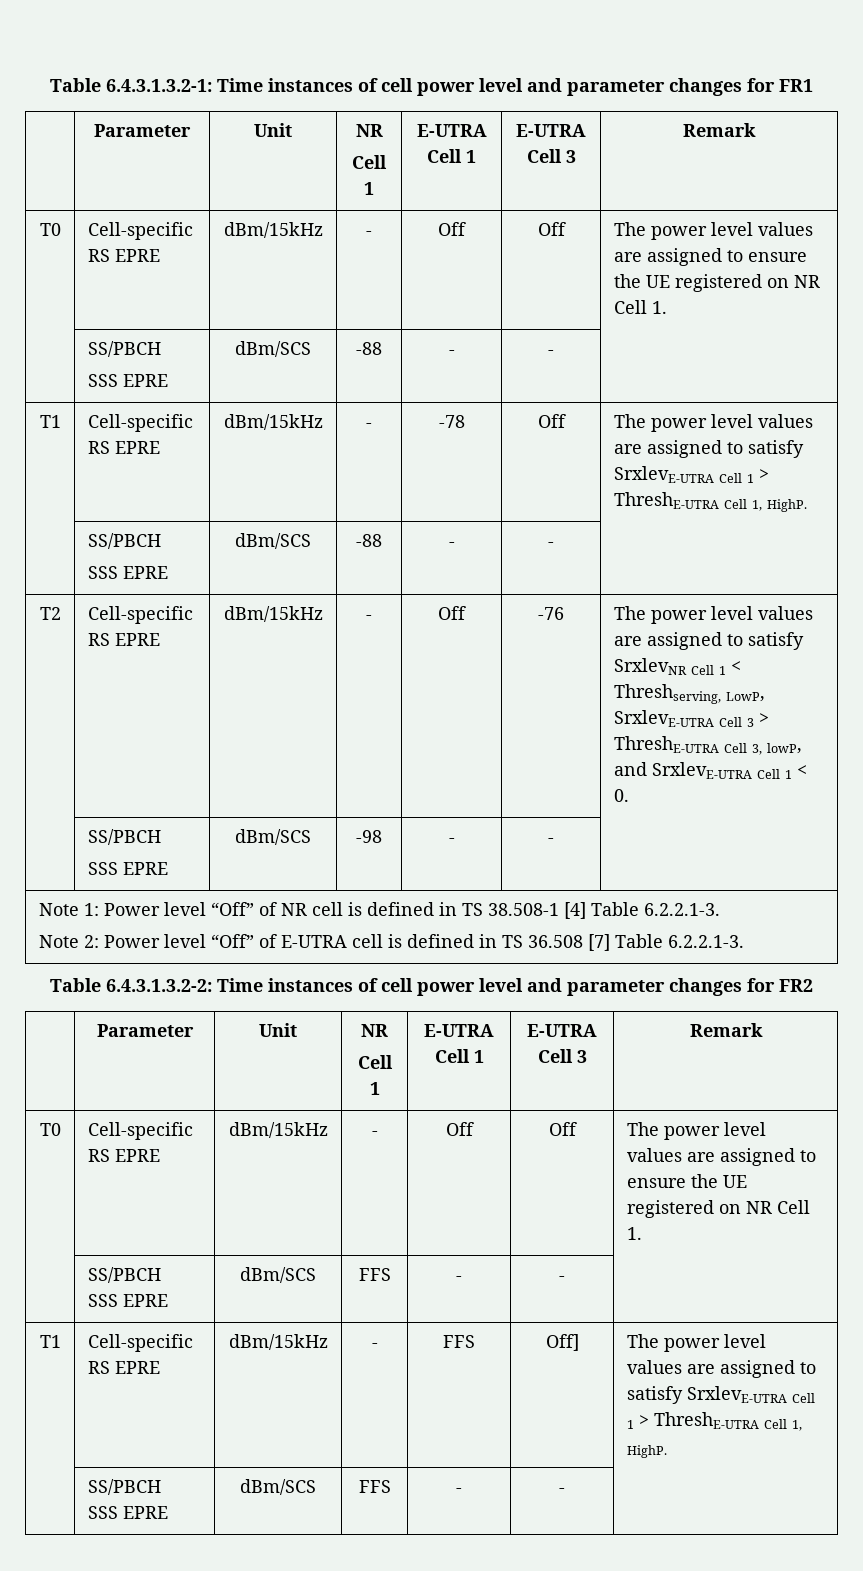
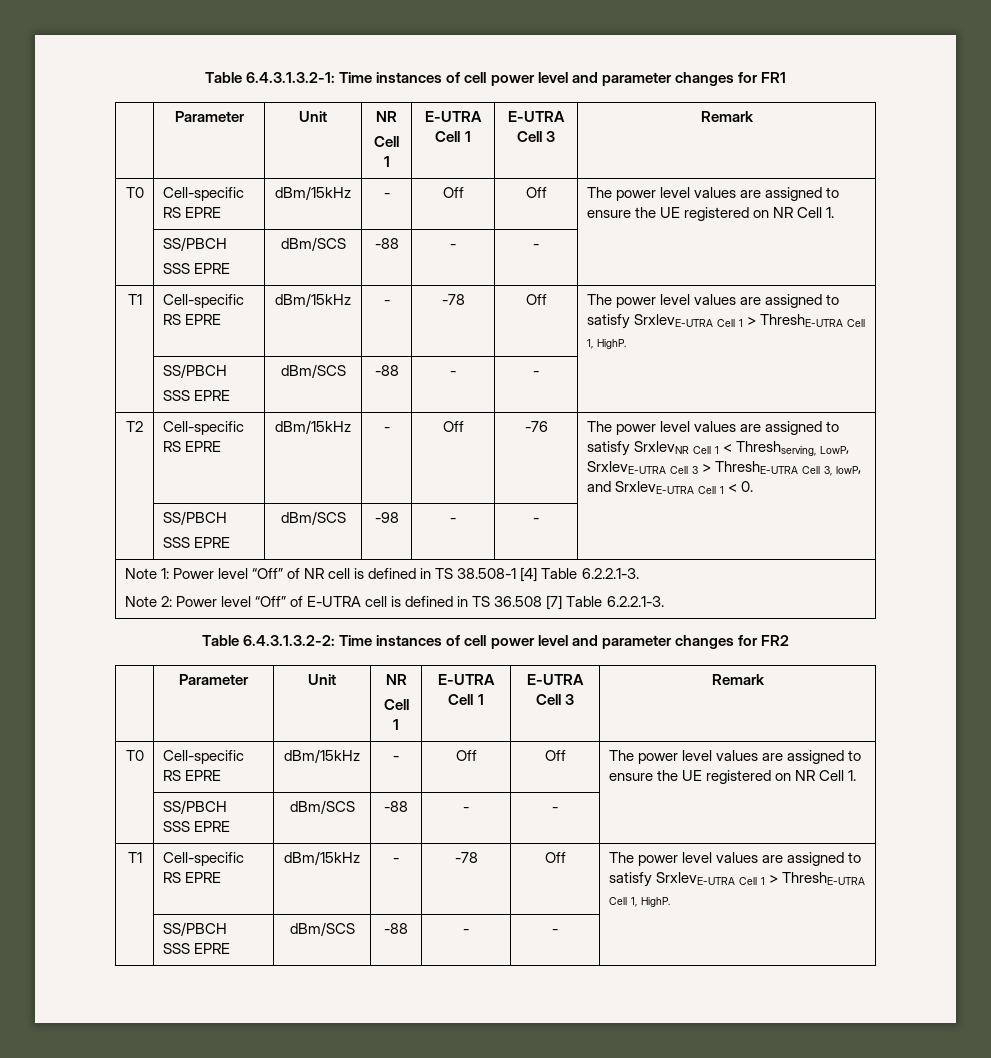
[358,1268,391,1281] [456,1276,462,1281] [559,1276,565,1281] [39,1335,61,1348] [87,1334,193,1352] [87,1361,160,1374] [228,1334,328,1350] [371,1343,378,1348] [443,1335,475,1348] [545,1334,579,1351] FFS | - | - | // T1 | Cell-specific RS EPRE | dBm/15kHz | - | FFS | Off] -> [384,801,408,812] [463,807,469,812] [552,807,558,812] [127,852,142,863] [162,852,244,866] [162,872,221,883] [284,851,360,865] [393,858,399,863] [454,852,478,863] [544,852,566,863] -88 | - | - | // T1 | Cell-specific RS EPRE | dBm/15kHz | - | -78 | Off
[358,1480,391,1493] FFS -> [384,923,408,934] -88

